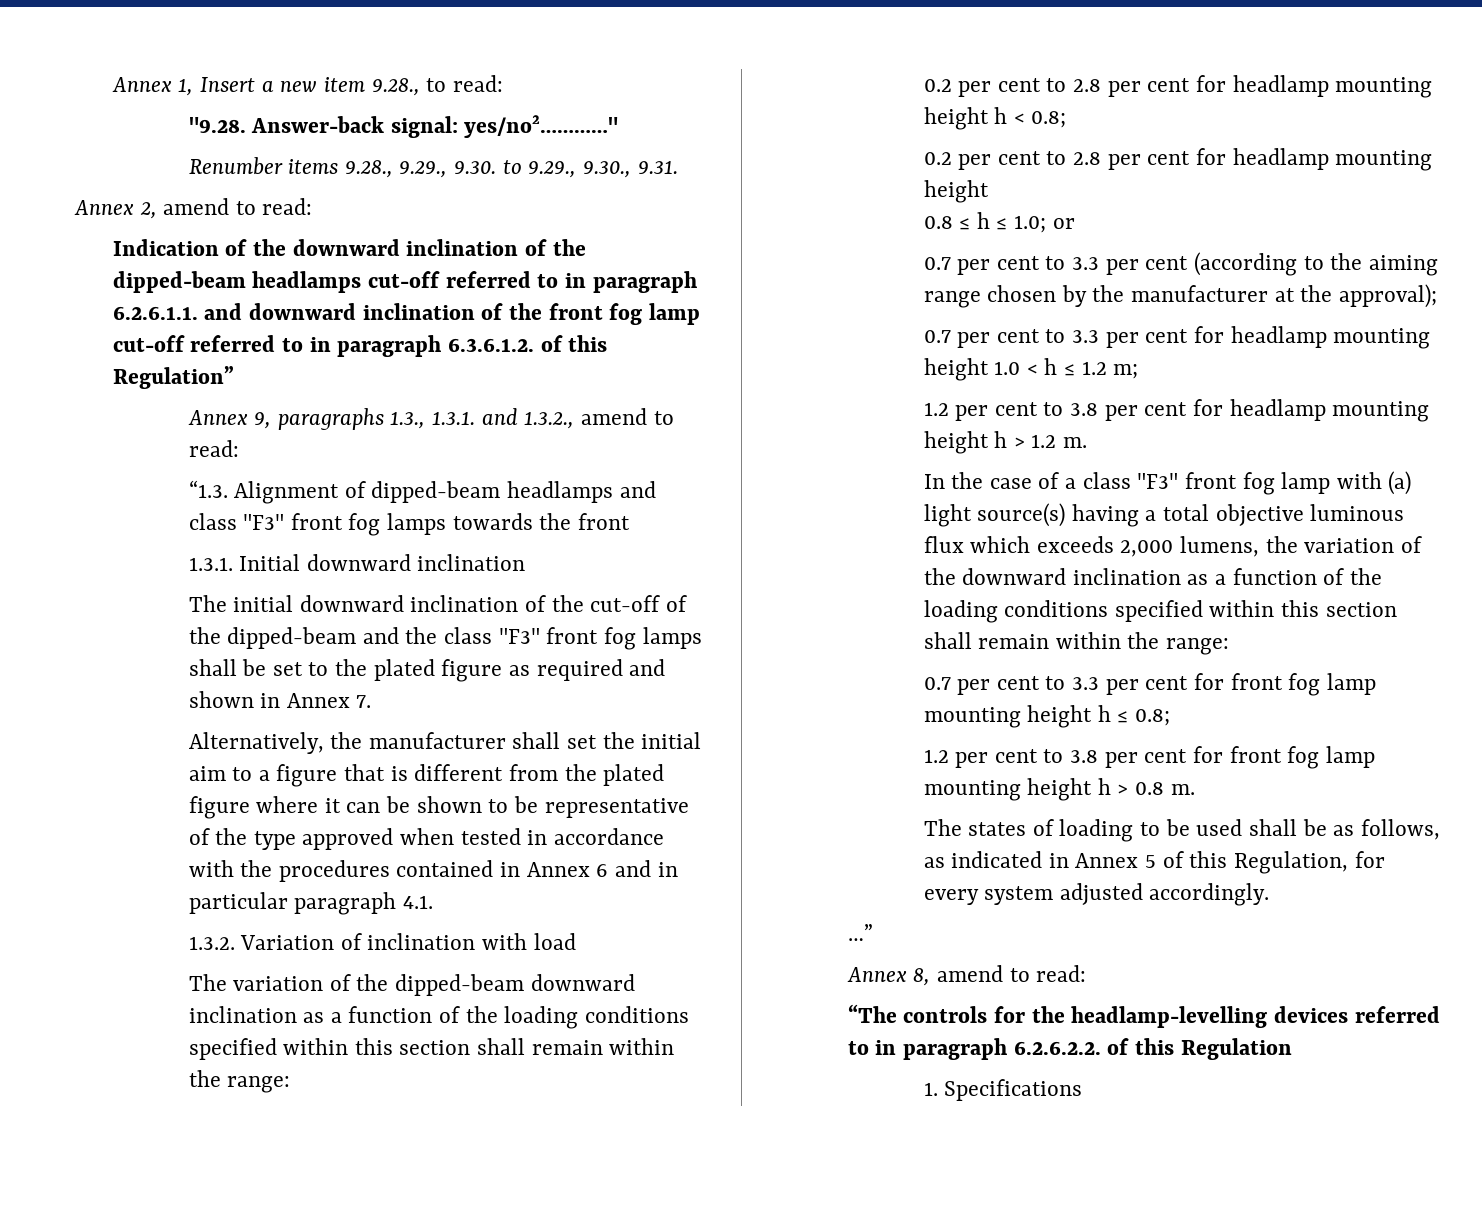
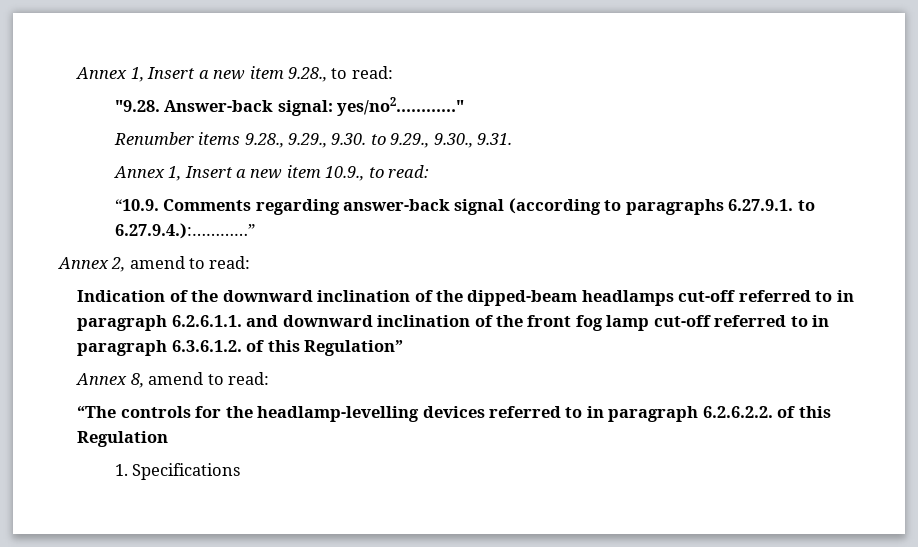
(678, 167) none -> [113,165,430,181] [114,198,815,215] [114,223,255,239] // Annex 1, Insert a new item 10.9., to read: // “10.9. Comments regarding answer-back signal (according to paragraphs 6.27.9.1. to 6.27.9.4.):…………”
[187,408,674,430] [188,440,239,457] [188,480,656,504] [188,513,630,536] [188,554,526,571] [188,595,687,612] [188,627,702,650] [188,659,666,682] [188,691,372,708] [188,732,702,754] [188,764,665,787] [188,796,689,819] [188,828,664,850] [188,860,678,882] [188,892,433,915] [188,933,576,950] [188,974,635,996] [188,1006,689,1029] [188,1038,675,1060] [188,1070,291,1093] [923,75,1433,98] [923,107,1067,130] [923,148,1433,171] [923,180,989,203] [923,212,1075,233] [923,252,1438,276] [923,284,1437,308] [923,326,1431,349] [923,358,1139,381] [923,399,1430,422] [923,431,1088,454] [923,471,1412,495] [923,503,1405,527] [923,536,1422,557] [923,568,1382,585] [923,600,1397,623] [923,632,1230,655] [923,673,1376,696] [923,705,1171,728] [923,746,1375,769] [923,778,1195,801] [923,819,1440,842] [923,851,1385,874] [923,883,1270,906] [847,924,873,941] // Annex 9, paragraphs 1.3., 1.3.1. and 1.3.2., amend to read: // “1.3. Alignment of dipped-beam headlamps and class "F3" front fog lamps towards the front // 1.3.1. Initial downward inclination // The initial downward inclination of the cut-off of the dipped-beam and the class "F3" front fog lamps shall be set to the plated figure as required and shown in Annex 7. // Alternatively, the manufacturer shall set the initial aim to a figure that is different from the plated figure where it can be shown to be representative of the type approved when tested in accordance with the procedures contained in Annex 6 and in particular paragraph 4.1. // 1.3.2. Variation of inclination with load // The variation of the dipped-beam downward inclination as a function of the loading conditions specified within this section shall remain within the range: // 0.2 per cent to 2.8 per cent for headlamp mounting height h < 0.8; // 0.2 per cent to 2.8 per cent for headlamp mounting height // 0.8 ≤ h ≤ 1.0; or // 0.7 per cent to 3.3 per cent (according to the aiming range chosen by the manufacturer at the approval); // 0.7 per cent to 3.3 per cent for headlamp mounting height 1.0 < h ≤ 1.2 m; // 1.2 per cent to 3.8 per cent for headlamp mounting height h > 1.2 m. // In the case of a class "F3" front fog lamp with (a) light source(s) having a total objective luminous flux which exceeds 2,000 lumens, the variation of the downward inclination as a function of the loading conditions specified within this section shall remain within the range: // 0.7 per cent to 3.3 per cent for front fog lamp mounting height h ≤ 0.8; // 1.2 per cent to 3.8 per cent for front fog lamp mounting height h > 0.8 m. // The states of loading to be used shall be as follows, as indicated in Annex 5 of this Regulation, for every system adjusted accordingly. // …” -> (404, 348) none

